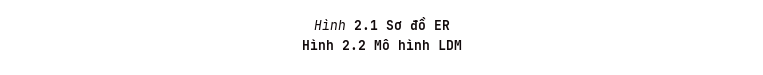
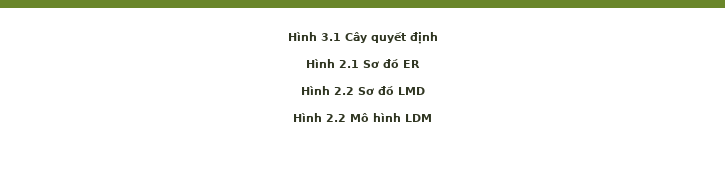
[313,19,346,30] Hình -> [287,32,438,44] [306,59,335,68] Hình 3.1 Cây quyết định // Hình
(450, 25) none -> [300,86,425,95] // Hình 2.2 Sơ đồ LMD

